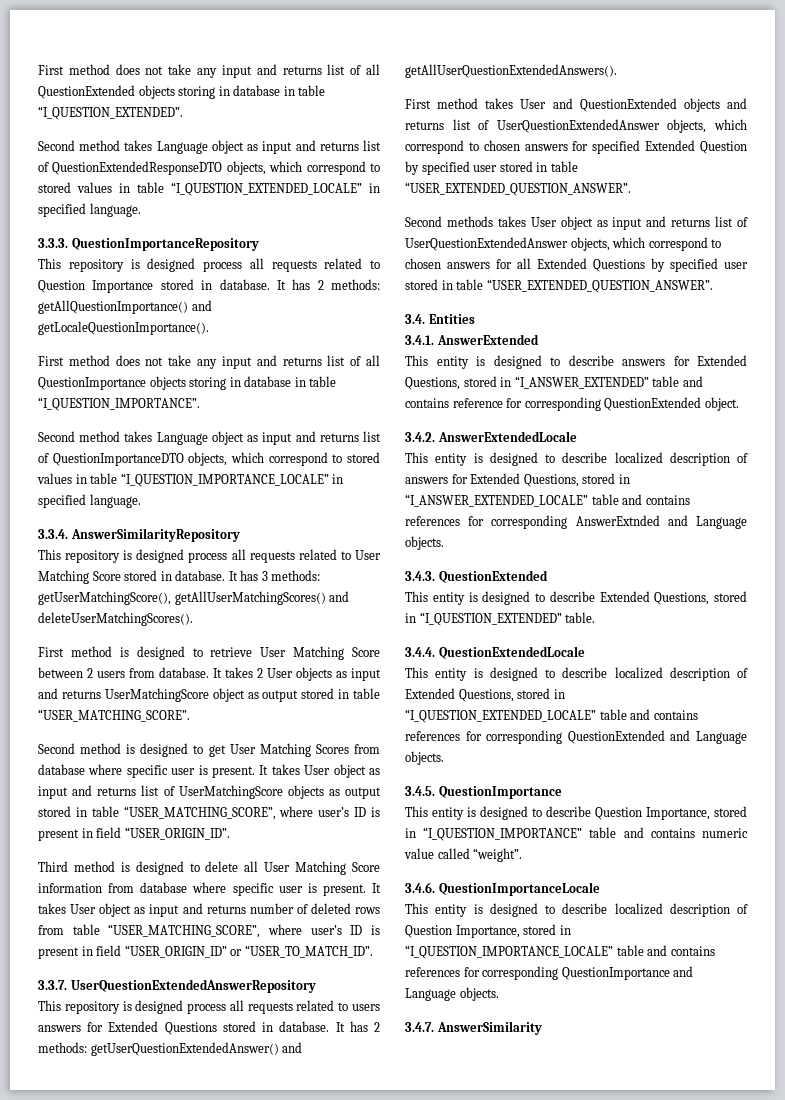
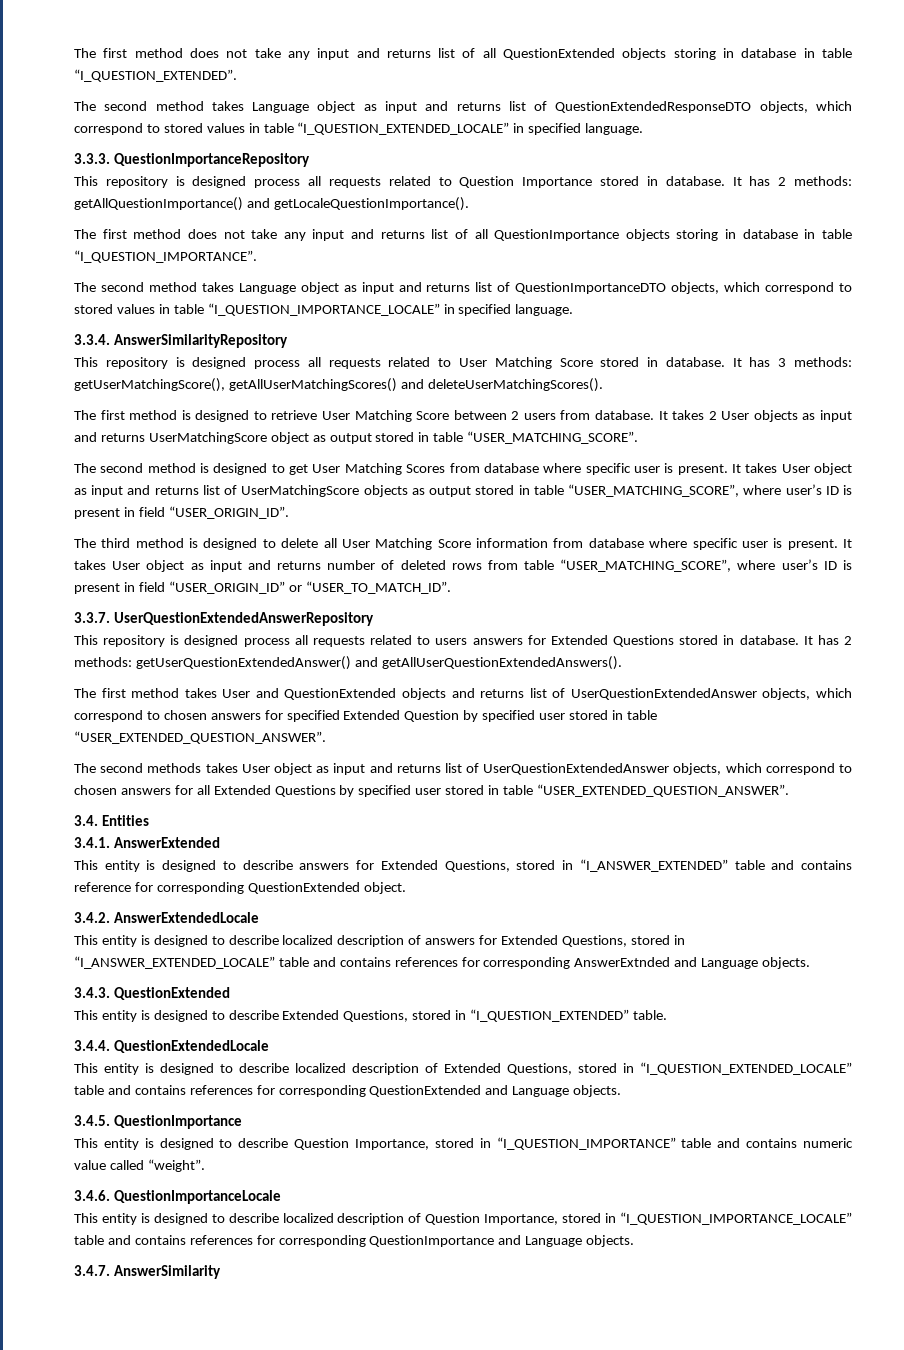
[38,65,64,75] First -> [74,48,128,58] The first
[38,140,75,151] Second -> [74,101,148,111] The second
[38,356,64,366] First -> [74,229,127,239] The first
[38,431,75,442] Second -> [74,282,144,292] The second
[38,647,64,657] First -> [74,410,125,420] The first
[38,743,75,754] Second -> [74,463,144,473] The second
[38,861,68,872] Third -> [74,538,131,548] The third
[405,99,431,109] First -> [74,688,126,698] The first
[405,216,442,227] Second -> [74,763,144,773] The second

